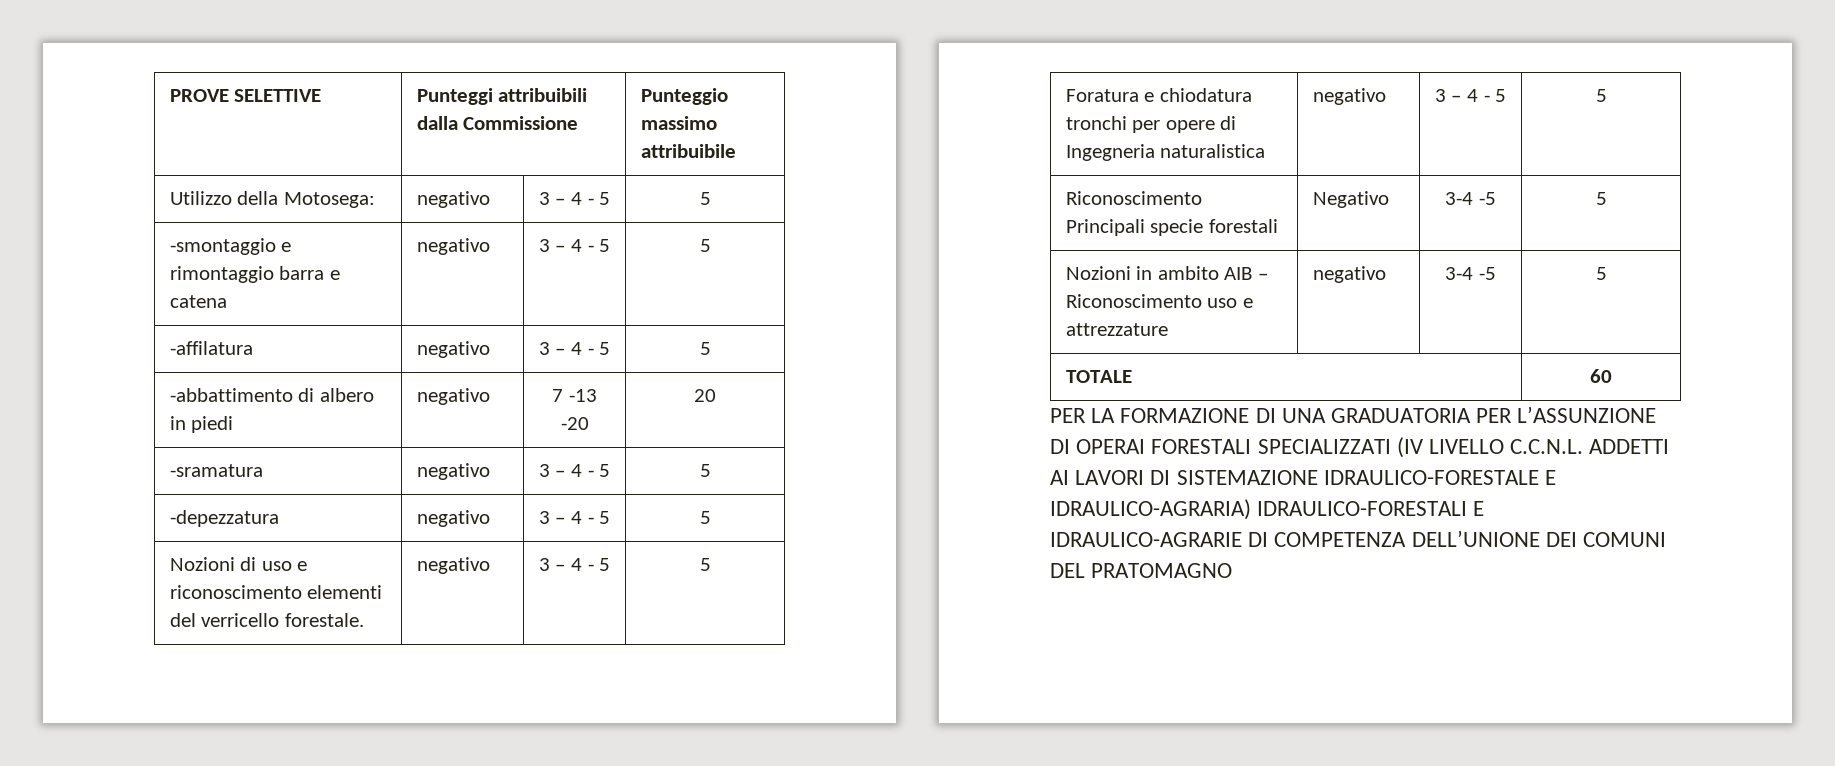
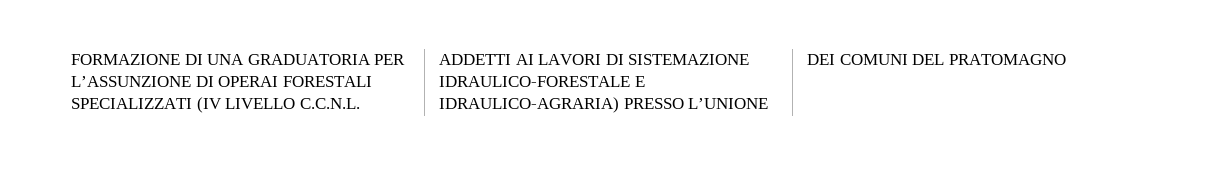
[169,89,322,102] [416,88,588,105] [416,116,579,130] [640,88,728,105] [640,116,717,130] [640,144,736,158] [169,191,375,208] [416,191,490,208] [538,192,611,205] [699,192,711,205] [169,238,292,255] [169,266,340,283] [169,295,227,308] [416,238,490,255] [538,239,611,252] [699,239,711,252] [169,341,253,355] [416,341,490,358] [538,342,611,355] [699,342,711,355] [169,388,374,402] [169,416,234,433] [416,388,490,405] [552,389,597,402] [560,417,589,430] [694,389,716,402] [169,464,263,477] [416,463,490,480] [538,464,611,477] [699,464,711,477] [169,510,279,527] [416,510,490,527] [538,511,611,524] [699,511,711,524] [169,557,308,571] [169,585,383,599] [169,613,364,627] [416,557,490,574] [538,558,611,571] [699,558,711,571] [1065,88,1252,102] [1065,116,1237,133] [1065,144,1266,161] [1312,88,1386,105] [1434,89,1507,102] [1595,89,1607,102] [1065,191,1202,205] [1065,219,1278,236] [1312,191,1389,208] [1445,192,1496,205] [1595,192,1607,205] [1065,266,1268,280] [1065,294,1253,308] [1065,323,1168,336] [1312,266,1386,283] [1445,267,1496,280] [1595,267,1607,280] [1065,370,1132,383] [1590,369,1612,383] [1050,408,1116,423] PROVE SELETTIVE | Punteggi attribuibili dalla Commissione | Punteggio massimo attribuibile // Utilizzo della Motosega: | negativo | 3 – 4 - 5 | 5 // -smontaggio e rimontaggio barra e catena | negativo | 3 – 4 - 5 | 5 // -affilatura | negativo | 3 – 4 - 5 | 5 // -abbattimento di albero in piedi | negativo | 7 -13 -20 | 20 // -sramatura | negativo | 3 – 4 - 5 | 5 // -depezzatura | negativo | 3 – 4 - 5 | 5 // Nozioni di uso e riconoscimento elementi del verricello forestale. | negativo | 3 – 4 - 5 | 5 // Foratura e chiodatura tronchi per opere di Ingegneria naturalistica | negativo | 3 – 4 - 5 | 5 // Riconoscimento Principali specie forestali | Negativo | 3-4 -5 | 5 // Nozioni in ambito AIB – Riconoscimento uso e attrezzature | negativo | 3-4 -5 | 5 // TOTALE | 60 // PER LA -> (71, 59) none
[1257,501,1485,516] [1050,530,1540,547] IDRAULICO-FORESTALI E IDRAULICO-AGRARIE DI COMPETENZA DELL’UNIONE -> [623,98,769,109] PRESSO L’UNIONE

